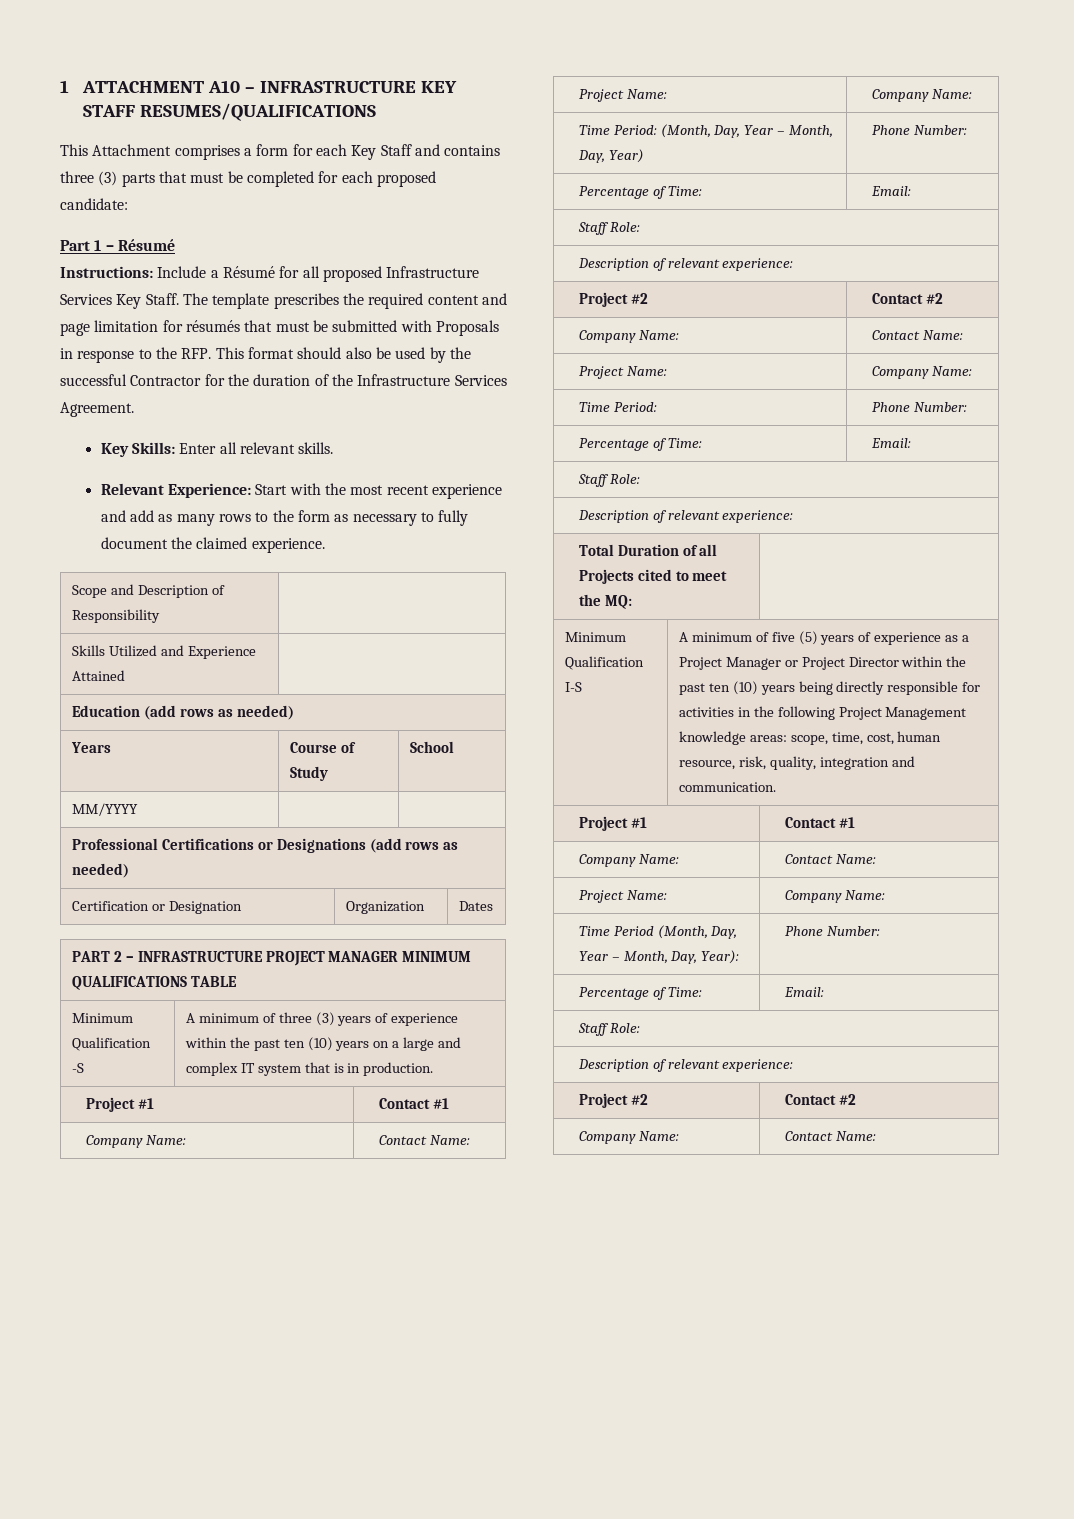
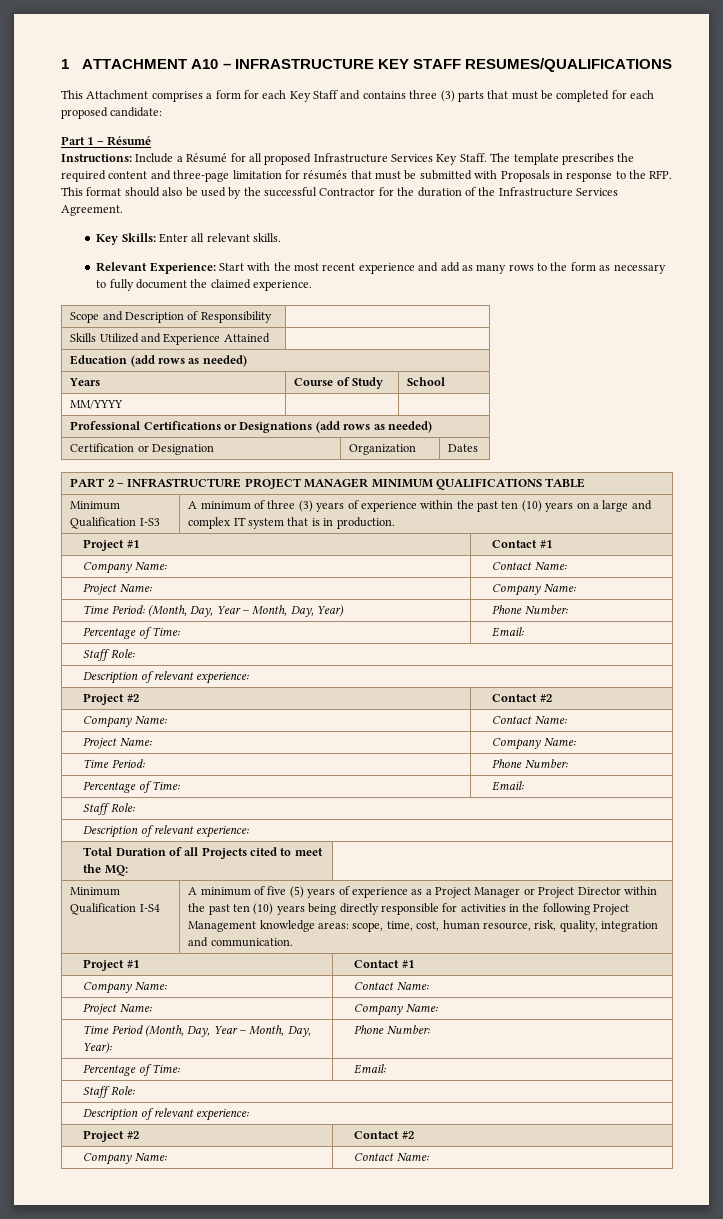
[60,323,90,336] page -> [173,170,230,182] three-page
[71,1063,84,1073] -S -> [139,518,160,526] I-S3
[564,682,582,692] I-S -> [139,904,160,912] I-S4

